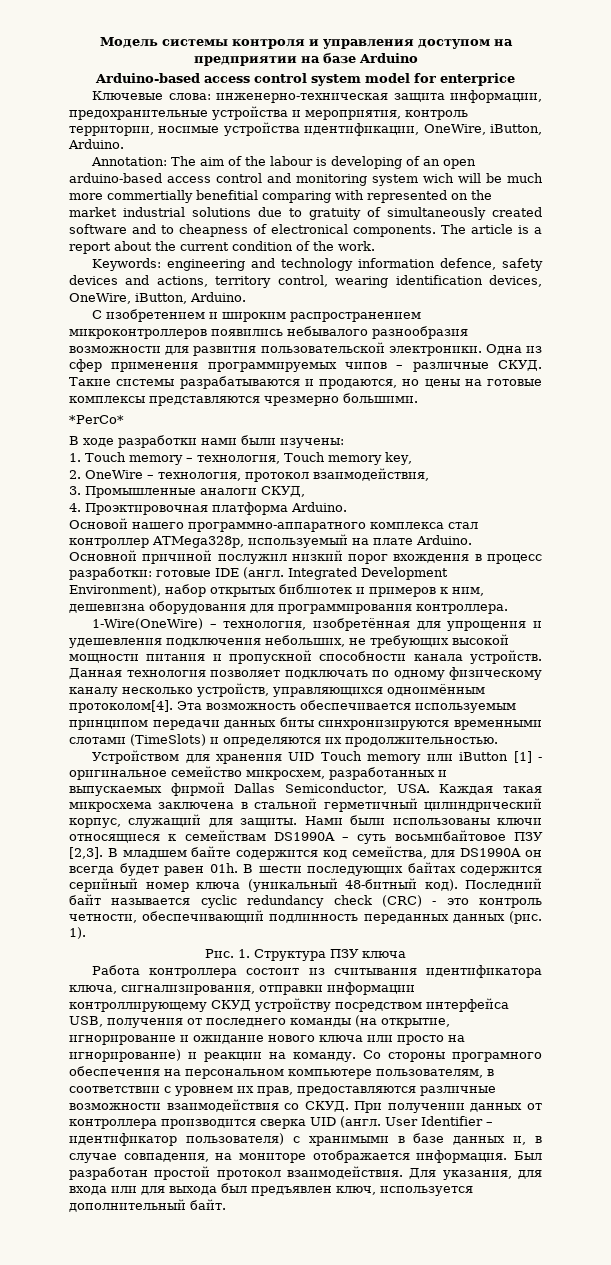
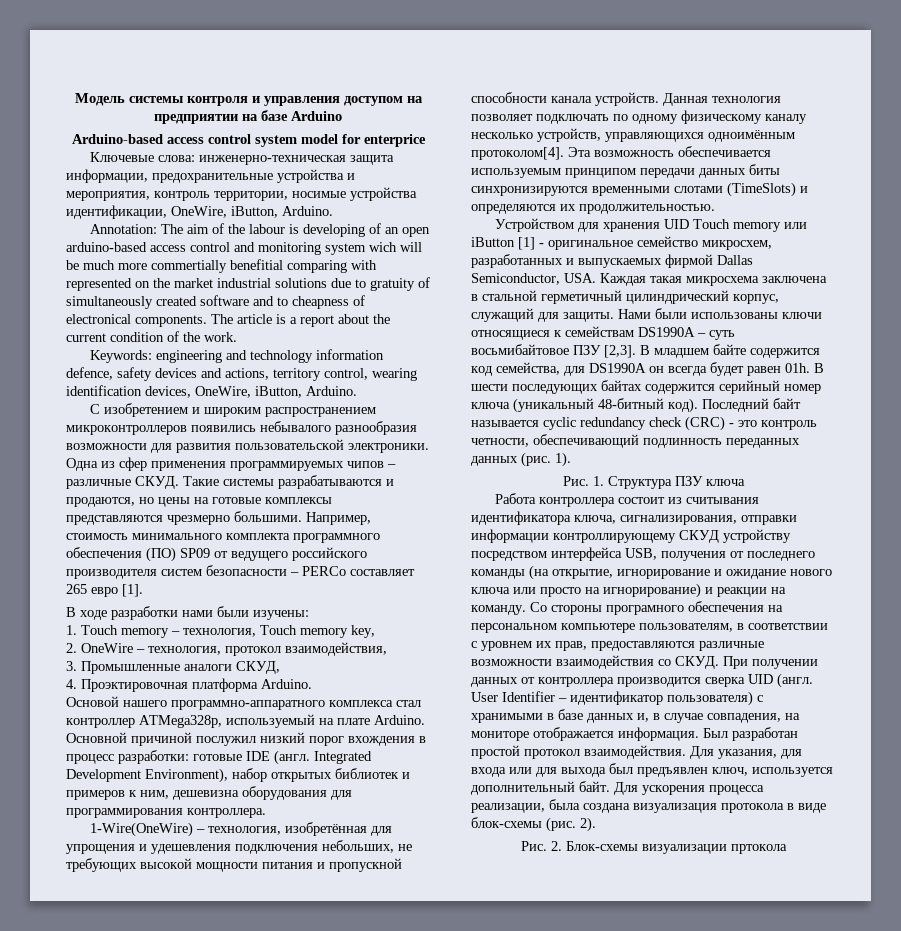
[69,415,124,424] // *PerCo* -> [306,512,371,525] [66,533,380,543] [66,547,367,562] [66,565,415,579] [66,584,143,597] Например, стоимость минимального комплекта программного обеспечения (ПО) SP09 от ведущего российского производителя систем безопасности – PERCo составляет 265 евро [1].
(226, 1204) none -> [614,782,764,795] [471,799,826,813] [471,817,596,832] [520,841,787,854] Для ускорения процесса реализации, была создана визуализация протокола в виде блок-схемы (рис. 2). // Рис. 2. Блок-схемы визуализации пртокола

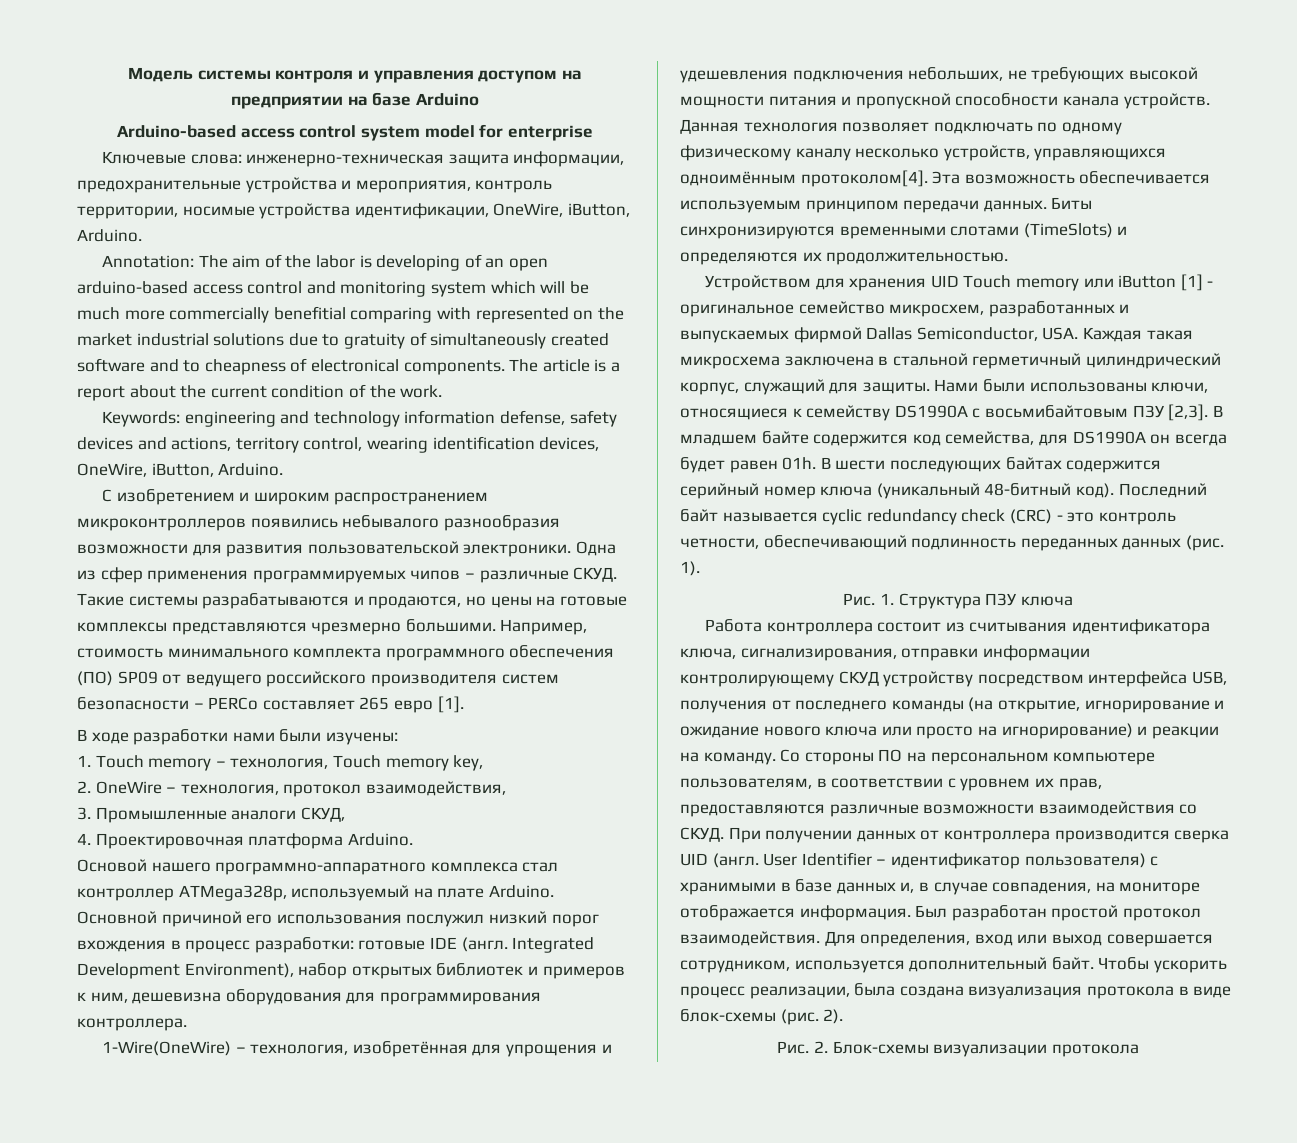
[363,134,426,147] enterprice -> [507,125,593,141] enterprise
[249,224,286,234] labour -> [316,255,356,268] labor
[369,242,397,252] wich -> [490,281,536,294] which
[151,260,227,273] commertially -> [169,307,270,323] commercially
[66,367,113,380] defence, -> [500,410,566,425] defense,
[81,679,188,692] Проэктировочная -> [95,833,244,849] Проектировочная
(192, 739) none -> [246,914,402,924] его использования
[699,164,780,178] данных биты -> [983,197,1093,212] данных. Биты
[782,312,822,319] ключи -> [1151,382,1209,393] ключи,
[565,326,735,340] [471,344,569,355] семействам DS1990A – суть восьмибайтовое -> [806,405,1128,421] семейству DS1990A с восьмибайтовым
[553,533,676,543] контроллирующему -> [680,674,834,687] контролирующему
[606,601,764,615] програмного обеспечения -> [878,749,903,762] ПО
[718,749,802,759] [471,763,833,777] [471,781,764,795] указания, для входа или для выхода был предъявлен ключ, используется дополнительный байт. Для ускорения процесса -> [860,934,1213,947] [680,957,1227,973] [680,986,745,999] определения, вход или выход совершается сотрудником, используется дополнительный байт. Чтобы ускорить процесс
[730,844,787,854] пртокола -> [1051,1044,1139,1057] протокола

